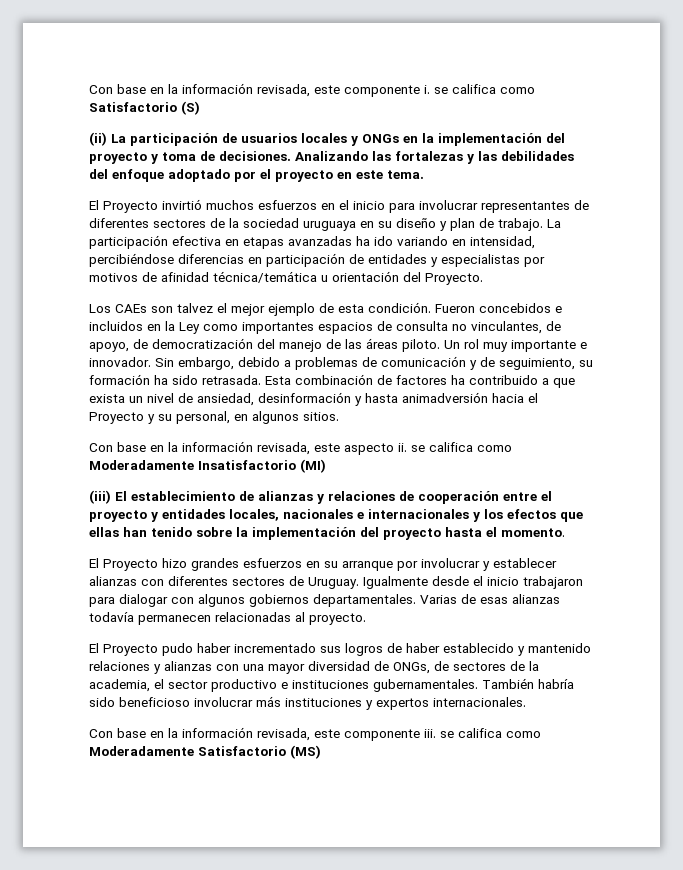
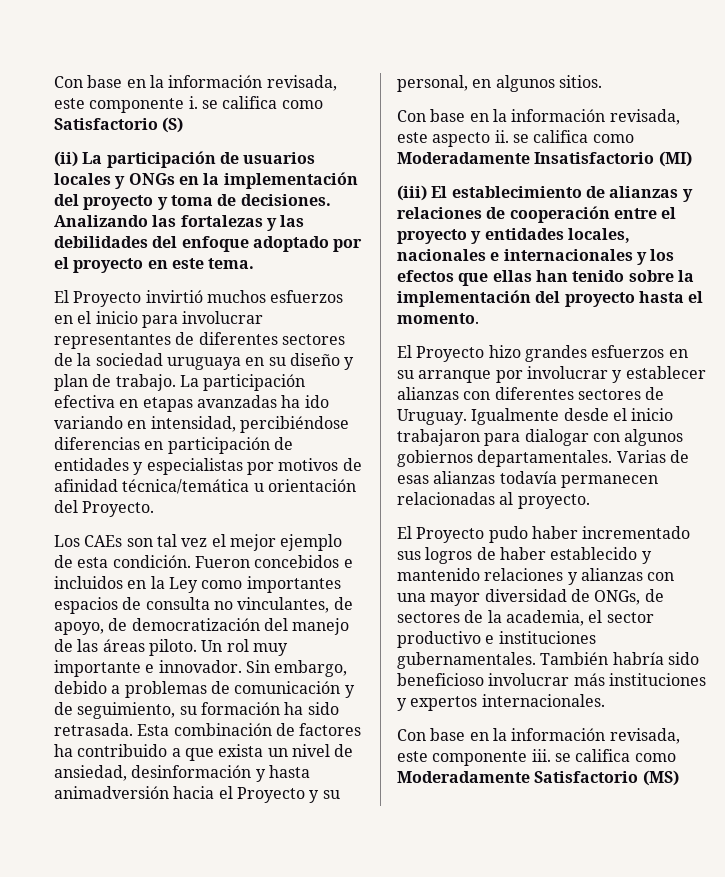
[177,303,213,313] talvez -> [156,534,208,547] tal vez

